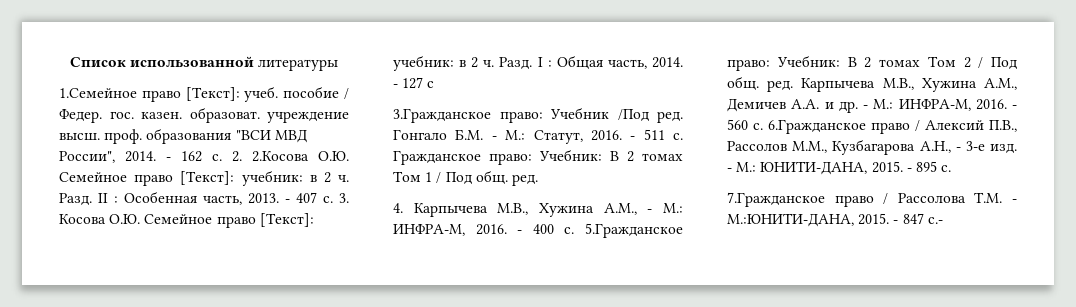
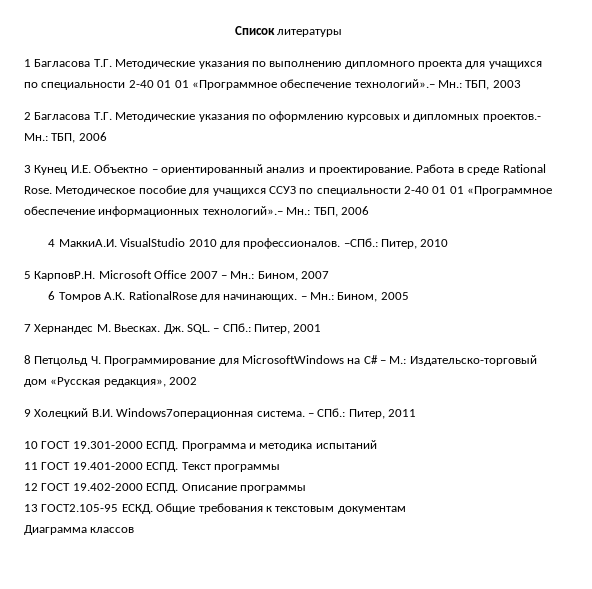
[130,56,254,67] использованной -> (275, 30) none
[59,86,350,102] [59,107,349,123] [59,128,307,144] [59,151,349,163] [59,170,349,186] [59,191,349,206] [59,213,314,228] [393,55,683,71] [393,77,435,89] [393,107,683,123] [393,129,683,144] [393,149,683,165] [393,170,538,186] [393,203,683,217] [393,223,683,238] [727,55,1017,71] [727,76,1017,92] [727,98,1017,113] [727,119,1017,134] [727,139,1017,155] [727,161,952,175] [727,192,1017,207] [727,213,943,227] 1.Семейное право [Текст]: учеб. пособие / Федер. гос. казен. образоват. учреждение высш. проф. образования "ВСИ МВД России", 2014. - 162 с. 2. 2.Косова О.Ю. Семейное право [Текст]: учебник: в 2 ч. Разд. II : Особенная часть, 2013. - 407 с. 3. Косова О.Ю. Семейное право [Текст]: учебник: в 2 ч. Разд. I : Общая часть, 2014. - 127 с // 3.Гражданское право: Учебник /Под ред. Гонгало Б.М. - М.: Статут, 2016. - 511 с. Гражданское право: Учебник: В 2 томах Том 1 / Под общ. ред. // 4. Карпычева М.В., Хужина А.М., - М.: ИНФРА-М, 2016. - 400 с. 5.Гражданское право: Учебник: В 2 томах Том 2 / Под общ. ред. Карпычева М.В., Хужина А.М., Демичев А.А. и др. - М.: ИНФРА-М, 2016. - 560 с. 6.Гражданское право / Алексий П.В., Рассолов М.М., Кузбагарова А.Н., - 3-е изд. - М.: ЮНИТИ-ДАНА, 2015. - 895 с. // 7.Гражданское право / Рассолова Т.М. - М.:ЮНИТИ-ДАНА, 2015. - 847 с.- -> [24,59,542,69] [24,79,521,90] [24,111,541,122] [24,132,107,143] [24,164,546,175] [24,185,553,196] [24,206,369,217] [48,238,449,249] [24,270,329,281] [48,291,409,302] [24,323,322,334] [24,355,537,366] [24,377,198,387] [24,408,416,419] [24,440,377,451] [24,462,280,472] [24,483,306,493] [24,503,406,514] [24,525,135,535] 1 Багласова Т.Г. Методические указания по выполнению дипломного проекта для учащихся по специальности 2-40 01 01 «Программное обеспечение технологий».– Мн.: ТБП, 2003 // 2 Багласова Т.Г. Методические указания по оформлению курсовых и дипломных проектов.- Мн.: ТБП, 2006 // 3 Кунец И.Е. Объектно – ориентированный анализ и проектирование. Работа в среде Rational Rose. Методическое пособие для учащихся ССУЗ по специальности 2-40 01 01 «Программное обеспечение информационных технологий».– Мн.: ТБП, 2006 // 4 МаккиА.И. VisualStudio 2010 для профессионалов. –СПб.: Питер, 2010 // 5 КарповР.Н. Microsoft Office 2007 – Мн.: Бином, 2007 // 6 Томров А.К. RationalRose для начинающих. – Мн.: Бином, 2005 // 7 Хернандес М. Вьесках. Дж. SQL. – СПб.: Питер, 2001 // 8 Петцольд Ч. Программирование для MicrosoftWindows на C# – М.: Издательско-торговый дом «Русская редакция», 2002 // 9 Холецкий В.И. Windows7операционная система. – СПб.: Питер, 2011 // 10 ГОСТ 19.301-2000 ЕСПД. Программа и методика испытаний // 11 ГОСТ 19.401-2000 ЕСПД. Текст программы // 12 ГОСТ 19.402-2000 ЕСПД. Описание программы // 13 ГОСТ2.105-95 ЕСКД. Общие требования к текстовым документам // Диаграмма классов

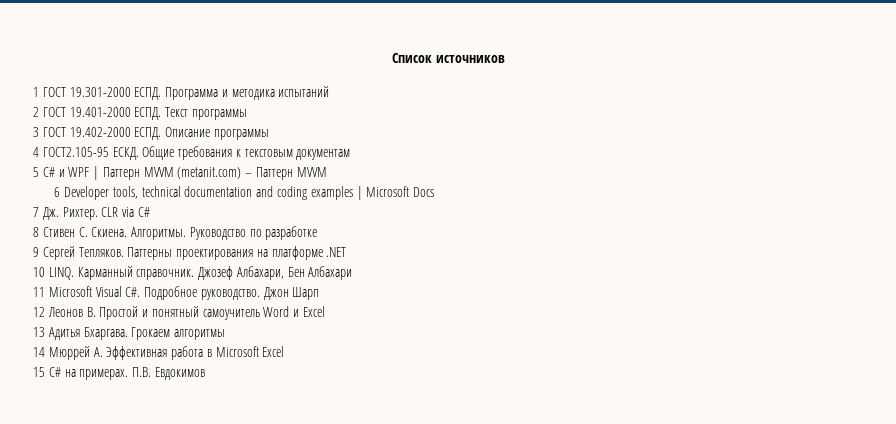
[277,29,343,37] [24,59,542,69] [24,79,521,90] [24,111,541,122] [24,132,107,143] [24,164,546,175] [24,185,553,196] [24,206,369,217] [48,238,449,249] [24,270,329,281] [48,291,409,302] [24,323,322,334] [24,355,537,366] [24,377,198,387] [24,408,416,419] [24,441,38,449] литературы // 1 Багласова Т.Г. Методические указания по выполнению дипломного проекта для учащихся по специальности 2-40 01 01 «Программное обеспечение технологий».– Мн.: ТБП, 2003 // 2 Багласова Т.Г. Методические указания по оформлению курсовых и дипломных проектов.- Мн.: ТБП, 2006 // 3 Кунец И.Е. Объектно – ориентированный анализ и проектирование. Работа в среде Rational Rose. Методическое пособие для учащихся ССУЗ по специальности 2-40 01 01 «Программное обеспечение информационных технологий».– Мн.: ТБП, 2006 // 4 МаккиА.И. VisualStudio 2010 для профессионалов. –СПб.: Питер, 2010 // 5 КарповР.Н. Microsoft Office 2007 – Мн.: Бином, 2007 // 6 Томров А.К. RationalRose для начинающих. – Мн.: Бином, 2005 // 7 Хернандес М. Вьесках. Дж. SQL. – СПб.: Питер, 2001 // 8 Петцольд Ч. Программирование для MicrosoftWindows на C# – М.: Издательско-торговый дом «Русская редакция», 2002 // 9 Холецкий В.И. Windows7операционная система. – СПб.: Питер, 2011 // 10 -> [435,55,505,63] [33,87,39,97] источников // 1
[24,462,38,470] 11 -> [33,107,39,117] 2
[24,483,38,491] 12 -> [33,127,39,137] 3
[24,504,38,512] 13 -> [33,147,39,157] 4
[24,525,135,535] Диаграмма классов -> [33,166,327,180] [54,186,435,200] [33,207,150,220] [33,226,318,240] [33,246,347,260] [33,266,353,280] [33,286,320,300] [33,306,326,320] [33,327,226,340] [33,346,285,360] [33,367,205,380] 5 C# и WPF | Паттерн MVVM (metanit.com) – Паттерн MVVM // 6 Developer tools, technical documentation and coding examples | Microsoft Docs // 7 Дж. Рихтер. CLR via C# // 8 Стивен С. Скиена. Алгоритмы. Руководство по разработке // 9 Сергей Тепляков. Паттерны проектирования на платформе .NET // 10 LINQ. Карманный справочник. Джозеф Албахари, Бен Албахари // 11 Microsoft Visual C#. Подробное руководство. Джон Шарп // 12 Леонов В. Простой и понятный самоучитель Word и Excel // 13 Адитья Бхаргава. Грокаем алгоритмы // 14 Мюррей А. Эффективная работа в Microsoft Excel // 15 C# на примерах. П.В. Евдокимов

